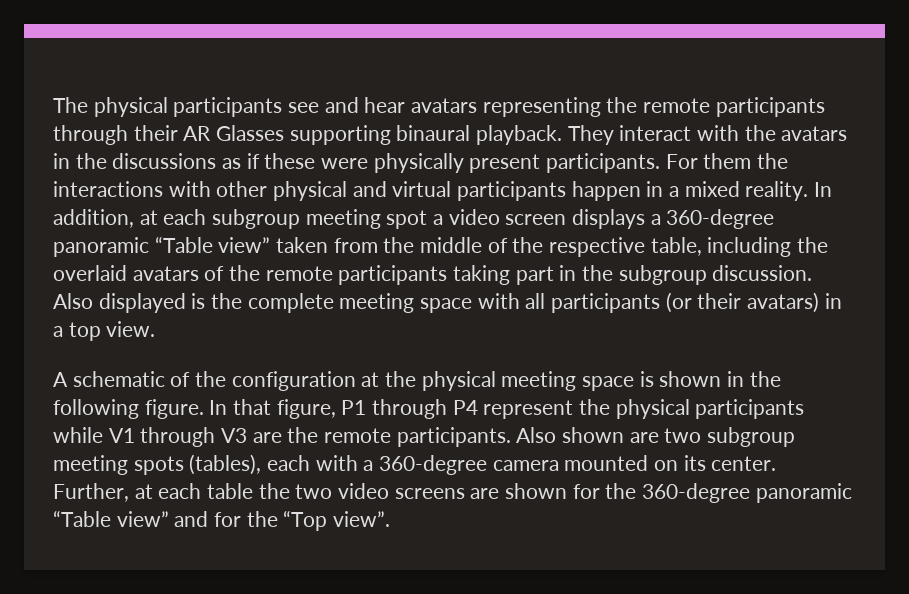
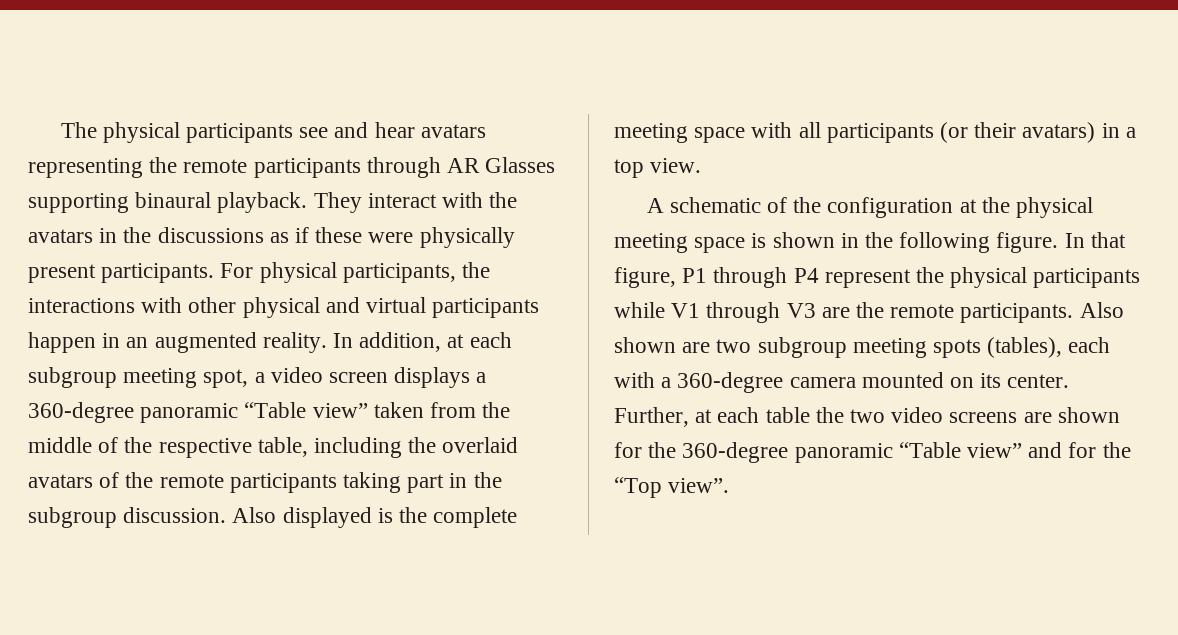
[133,125,178,141] their -> (441, 167) none
[703,153,752,169] them -> [259,262,456,283] physical participants,
[669,181,740,197] a mixed -> [126,332,257,353] an augmented
[386,210,428,229] spot -> [203,369,249,388] spot,

